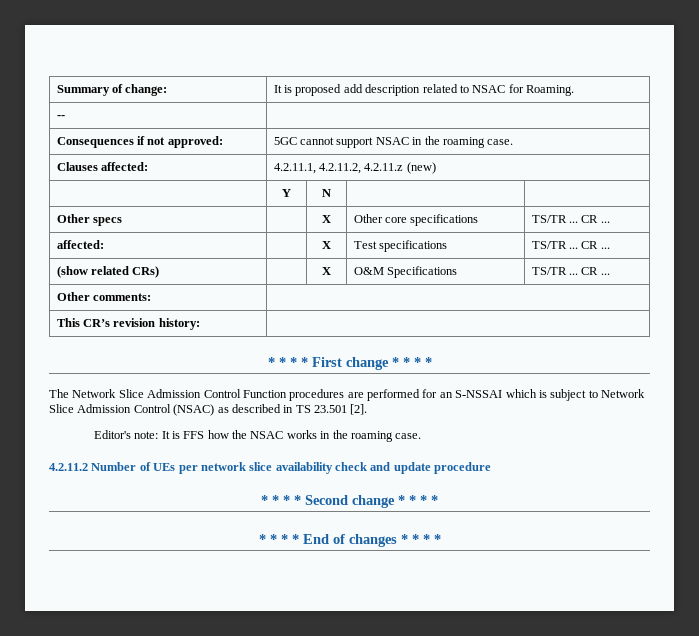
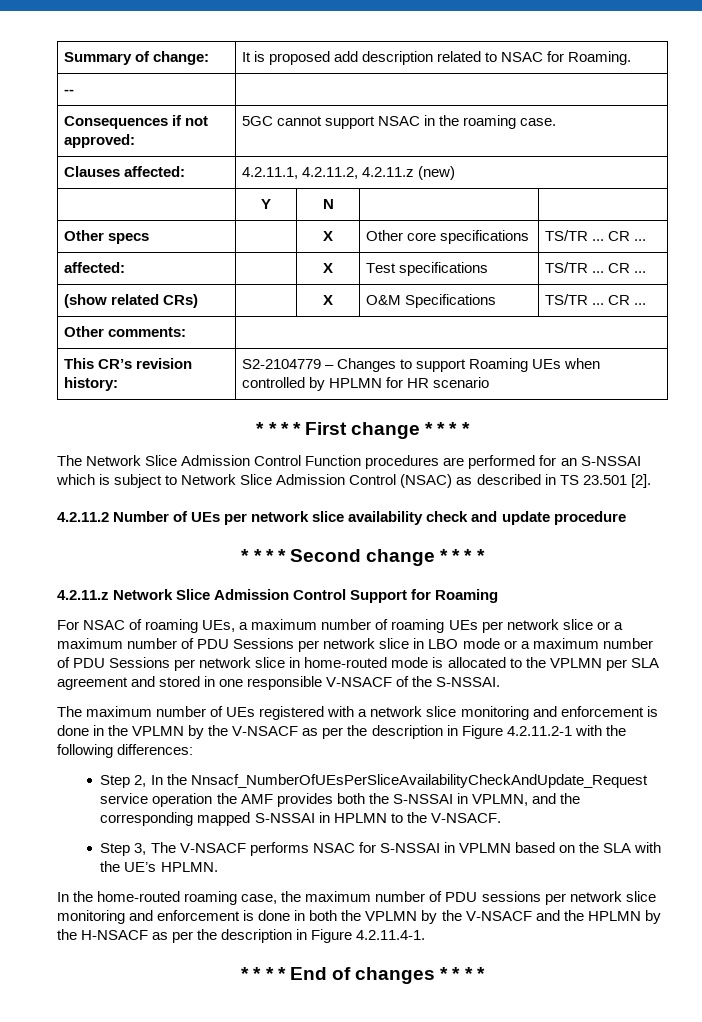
(200, 324) none -> [241,358,601,372] [241,377,490,391] S2-2104779 – Changes to support Roaming UEs when controlled by HPLMN for HR scenario
[93,430,422,442] // Editor's note: It is FFS how the NSAC works in the roaming case. -> (651, 481) none
(438, 500) none -> [57,589,499,603] [57,619,623,633] [57,638,653,652] [57,657,659,671] [57,676,501,690] [57,706,658,720] [57,725,626,739] [57,744,194,758] [100,774,648,788] [100,793,580,807] [100,812,501,826] [100,842,662,856] [100,861,218,872] [57,891,656,905] [57,910,661,924] [57,929,426,943] // 4.2.11.z Network Slice Admission Control Support for Roaming // For NSAC of roaming UEs, a maximum number of roaming UEs per network slice or a maximum number of PDU Sessions per network slice in LBO mode or a maximum number of PDU Sessions per network slice in home-routed mode is allocated to the VPLMN per SLA agreement and stored in one responsible V-NSACF of the S-NSSAI. // The maximum number of UEs registered with a network slice monitoring and enforcement is done in the VPLMN by the V-NSACF as per the description in Figure 4.2.11.2-1 with the following differences: // Step 2, In the Nnsacf_NumberOfUEsPerSliceAvailabilityCheckAndUpdate_Request service operation the AMF provides both the S-NSSAI in VPLMN, and the corresponding mapped S-NSSAI in HPLMN to the V-NSACF. // Step 3, The V-NSACF performs NSAC for S-NSSAI in VPLMN based on the SLA with the UE’s HPLMN. // In the home-routed roaming case, the maximum number of PDU sessions per network slice monitoring and enforcement is done in both the VPLMN by the V-NSACF and the HPLMN by the H-NSACF as per the description in Figure 4.2.11.4-1.

